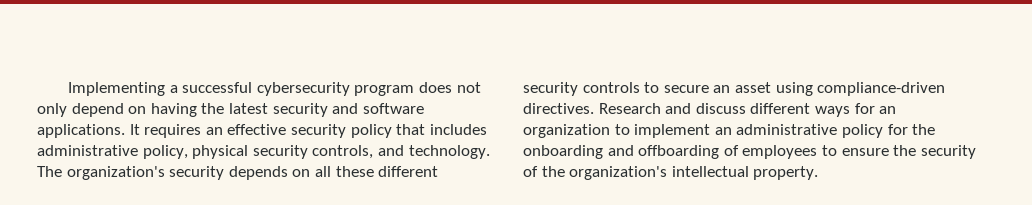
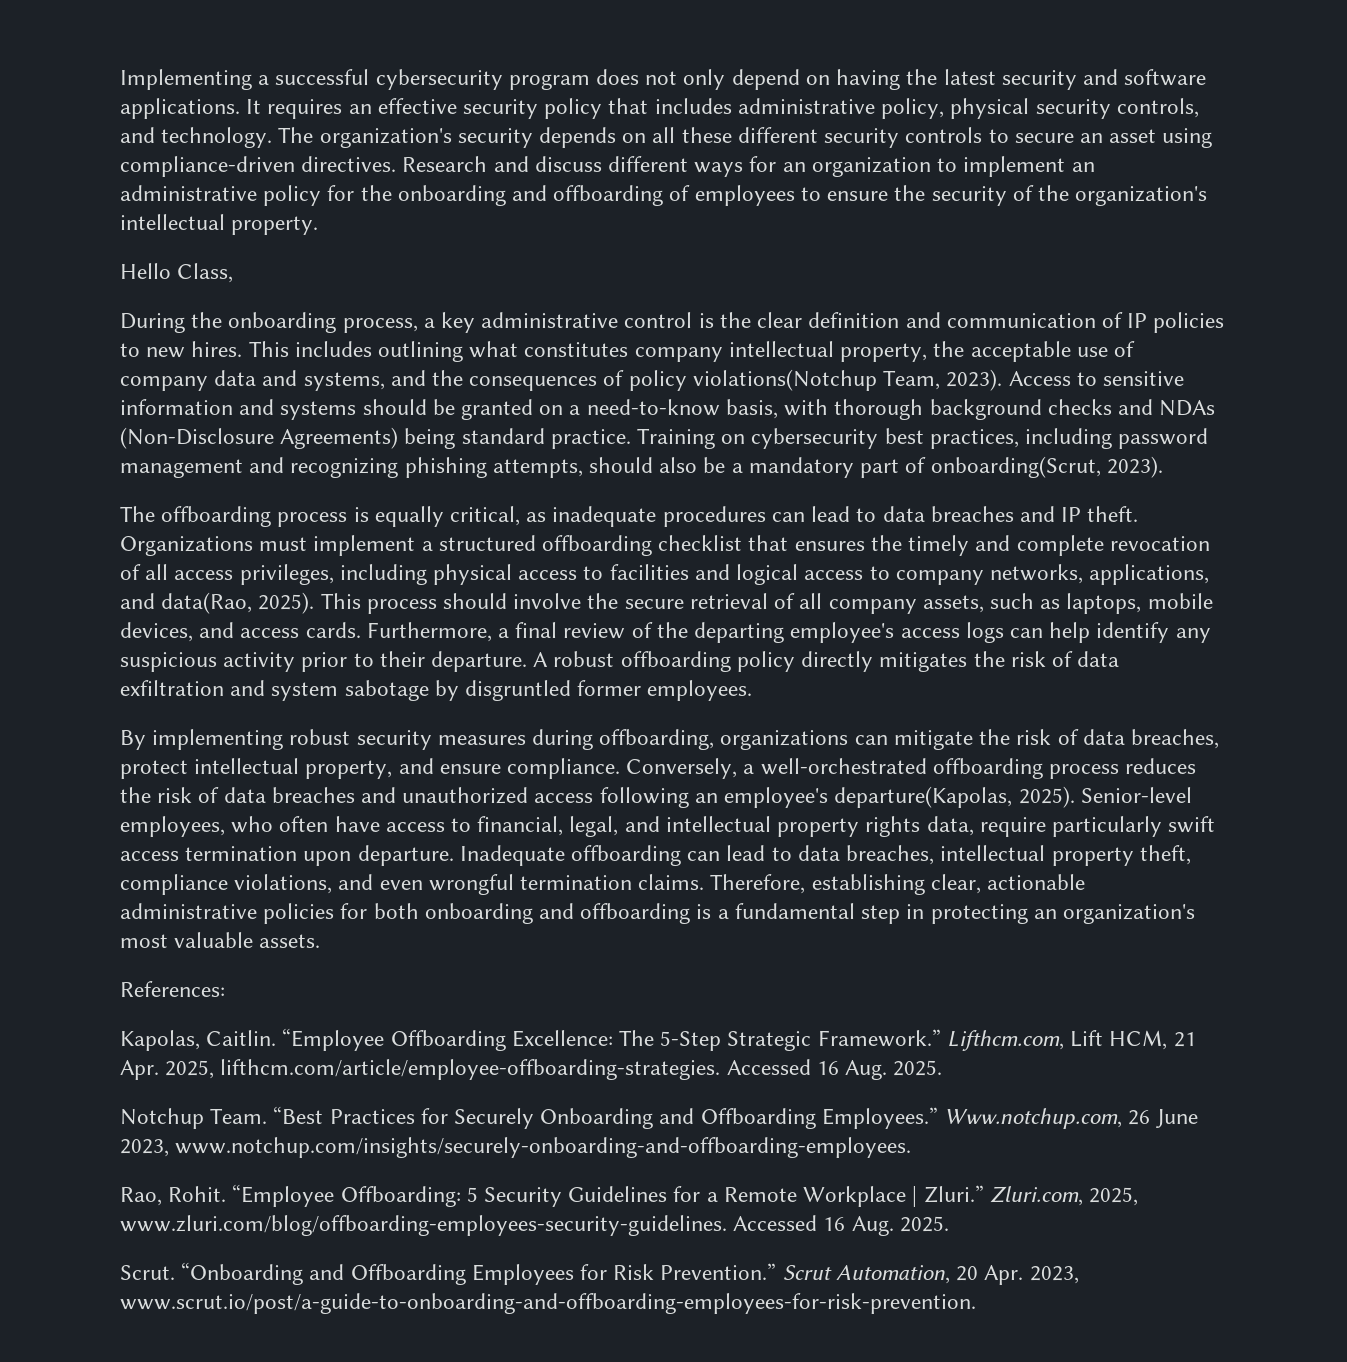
(819, 173) none -> [120,263,234,283] [120,312,1225,333] [120,341,1135,362] [120,369,1184,391] [120,399,1216,420] [120,427,1209,449] [120,456,1163,478] [120,506,1139,527] [120,535,1210,556] [120,564,1210,585] [120,592,1213,614] [120,622,1211,643] [120,651,1120,672] [120,680,753,701] [120,729,1219,750] [120,758,1197,779] [120,786,1192,808] [120,816,1216,837] [120,845,1191,866] [120,874,1086,895] [120,903,1195,924] [120,932,321,948] [120,981,225,997] [120,1028,1196,1051] [120,1059,943,1080] [120,1106,1198,1129] [120,1137,912,1158] [120,1184,1138,1207] [120,1215,949,1236] [120,1262,1079,1285] [120,1293,976,1314] // Hello Class, // During the onboarding process, a key administrative control is the clear definition and communication of IP policies to new hires. This includes outlining what constitutes company intellectual property, the acceptable use of company data and systems, and the consequences of policy violations(Notchup Team, 2023). Access to sensitive information and systems should be granted on a need-to-know basis, with thorough background checks and NDAs (Non-Disclosure Agreements) being standard practice. Training on cybersecurity best practices, including password management and recognizing phishing attempts, should also be a mandatory part of onboarding(Scrut, 2023). // The offboarding process is equally critical, as inadequate procedures can lead to data breaches and IP theft. Organizations must implement a structured offboarding checklist that ensures the timely and complete revocation of all access privileges, including physical access to facilities and logical access to company networks, applications, and data(Rao, 2025). This process should involve the secure retrieval of all company assets, such as laptops, mobile devices, and access cards. Furthermore, a final review of the departing employee's access logs can help identify any suspicious activity prior to their departure. A robust offboarding policy directly mitigates the risk of data exfiltration and system sabotage by disgruntled former employees. // By implementing robust security measures during offboarding, organizations can mitigate the risk of data breaches, protect intellectual property, and ensure compliance. Conversely, a well-orchestrated offboarding process reduces the risk of data breaches and unauthorized access following an employee's departure(Kapolas, 2025). Senior-level employees, who often have access to financial, legal, and intellectual property rights data, require particularly swift access termination upon departure. Inadequate offboarding can lead to data breaches, intellectual property theft, compliance violations, and even wrongful termination claims. Therefore, establishing clear, actionable administrative policies for both onboarding and offboarding is a fundamental step in protecting an organization's most valuable assets. // References: // Kapolas, Caitlin. “Employee Offboarding Excellence: The 5-Step Strategic Framework.” Lifthcm.com, Lift HCM, 21 Apr. 2025, lifthcm.com/article/employee-offboarding-strategies. Accessed 16 Aug. 2025. // Notchup Team. “Best Practices for Securely Onboarding and Offboarding Employees.” Www.notchup.com, 26 June 2023, www.notchup.com/insights/securely-onboarding-and-offboarding-employees. // Rao, Rohit. “Employee Offboarding: 5 Security Guidelines for a Remote Workplace | Zluri.” Zluri.com, 2025, www.zluri.com/blog/offboarding-employees-security-guidelines. Accessed 16 Aug. 2025. // Scrut. “Onboarding and Offboarding Employees for Risk Prevention.” Scrut Automation, 20 Apr. 2023, www.scrut.io/post/a-guide-to-onboarding-and-offboarding-employees-for-risk-prevention.

